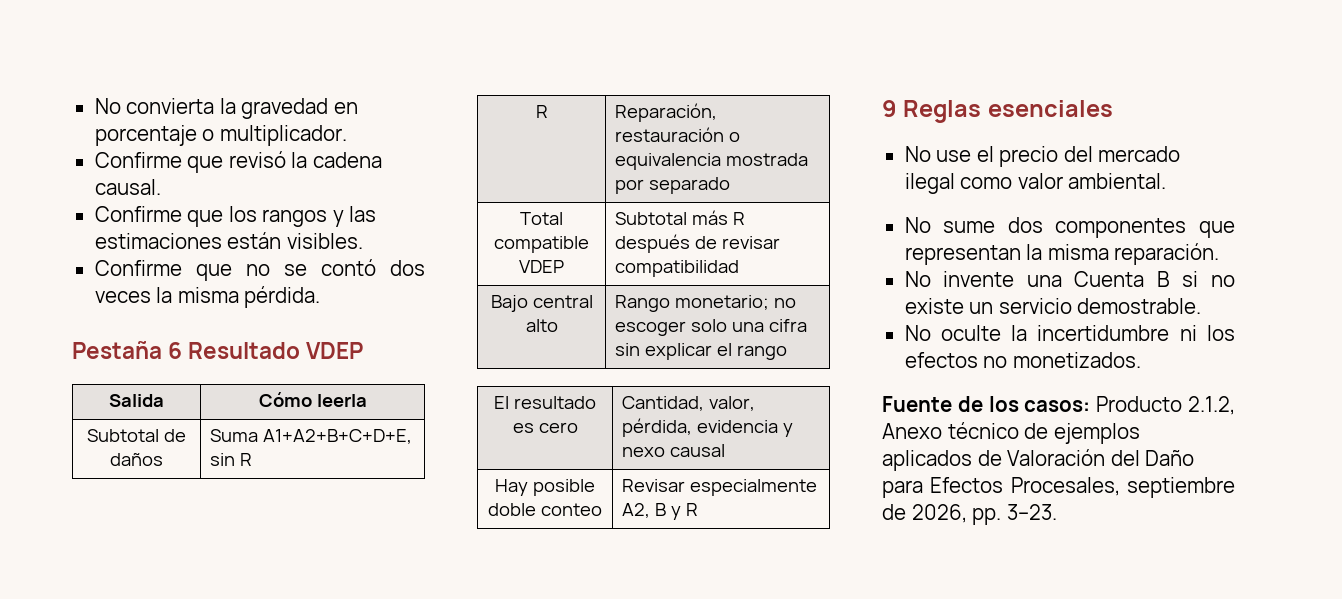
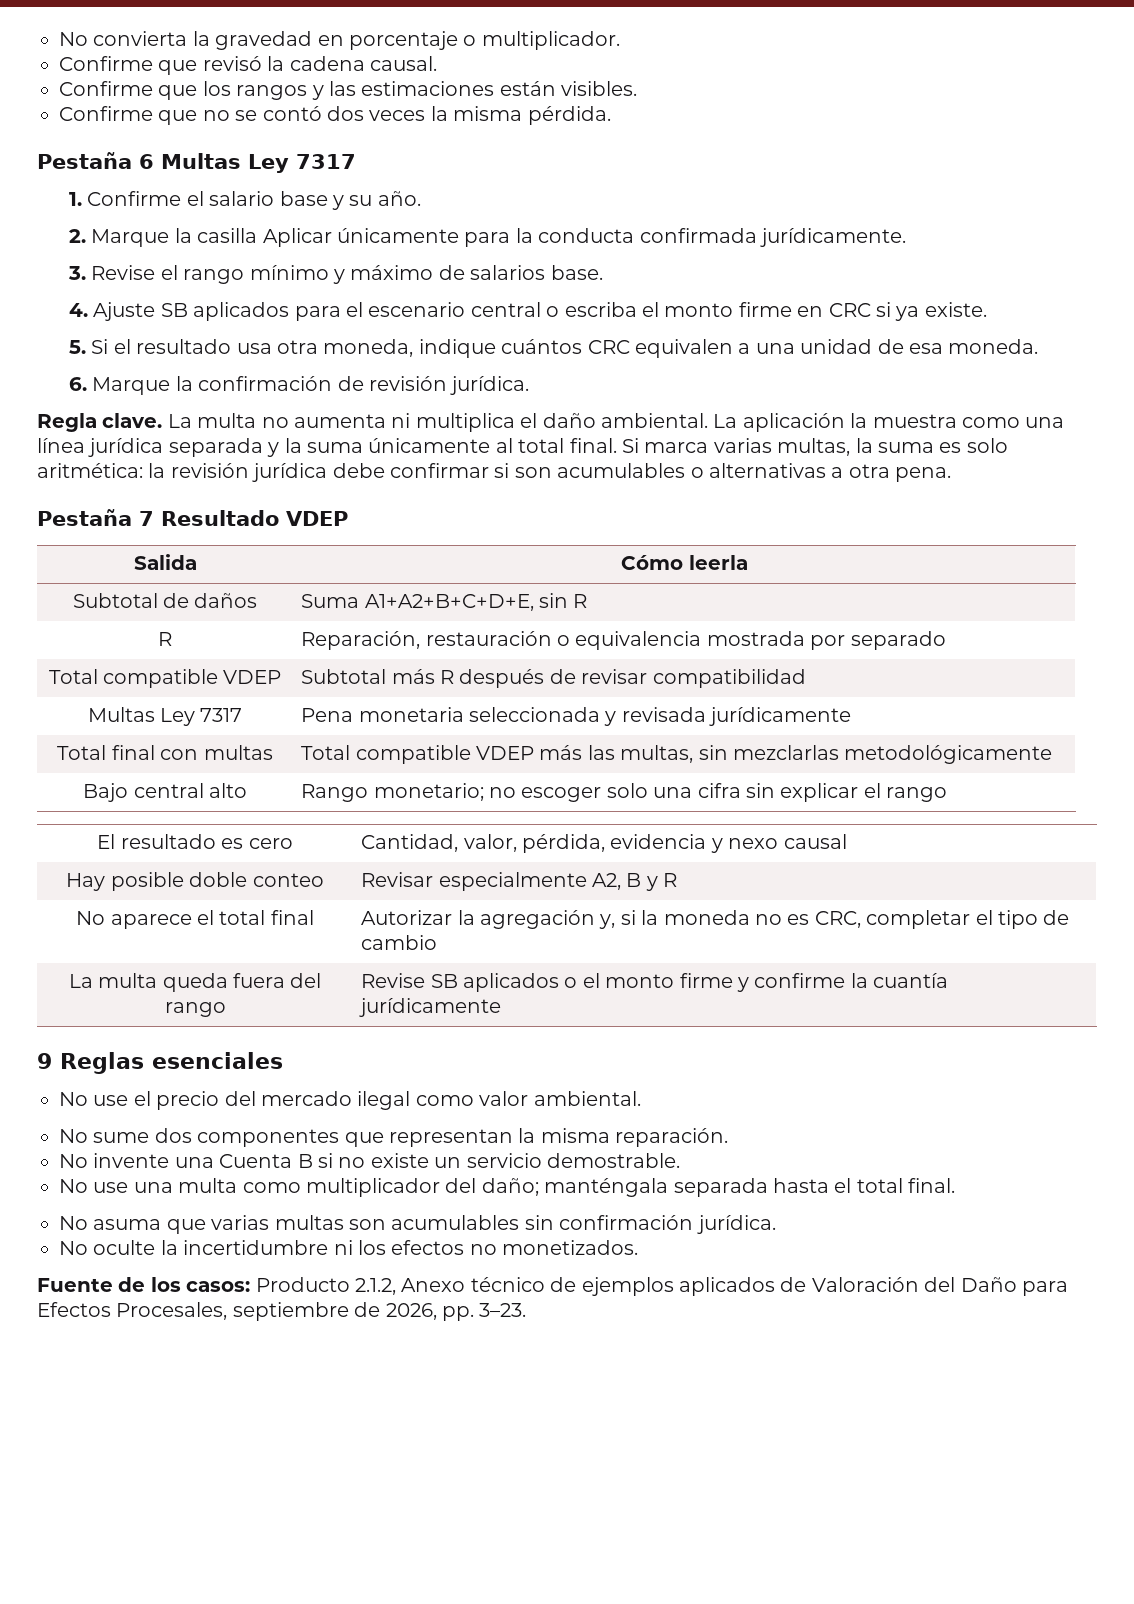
(183, 350) none -> [161,153,356,173] [68,191,421,210] [68,228,906,247] [67,265,603,284] [68,302,987,321] [68,339,1039,358] [68,376,530,395] [37,413,1065,432] [37,438,1008,457] [37,463,952,482] [37,509,154,526] Multas Ley 7317 // 1. Confirme el salario base y su año. // 2. Marque la casilla Aplicar únicamente para la conducta confirmada jurídicamente. // 3. Revise el rango mínimo y máximo de salarios base. // 4. Ajuste SB aplicados para el escenario central o escriba el monto firme en CRC si ya existe. // 5. Si el resultado usa otra moneda, indique cuántos CRC equivalen a una unidad de esa moneda. // 6. Marque la confirmación de revisión jurídica. // Regla clave. La multa no aumenta ni multiplica el daño ambiental. La aplicación la muestra como una línea jurídica separada y la suma únicamente al total final. Si marca varias multas, la suma es solo aritmética: la revisión jurídica debe confirmar si son acumulables o alternativas a otra pena. // Pestaña 7
(739, 268) none -> [87,707,243,726] [301,707,852,726] [57,745,273,760] [301,745,1053,764] // Multas Ley 7317 | Pena monetaria seleccionada y revisada jurídicamente // Total final con multas | Total compatible VDEP más las multas, sin mezclarlas metodológicamente
(698, 509) none -> [76,910,314,929] [361,910,1070,929] [361,935,438,950] [68,973,322,992] [164,1002,226,1017] [361,973,949,992] [359,998,502,1017] // No aparece el total final | Autorizar la agregación y, si la moneda no es CRC, completar el tipo de cambio // La multa queda fuera del rango | Revise SB aplicados o el monto firme y confirme la cuantía jurídicamente
(1202, 306) none -> [59,1178,956,1197] [59,1215,776,1234] // No use una multa como multiplicador del daño; manténgala separada hasta el total final. // No asuma que varias multas son acumulables sin confirmación jurídica.

